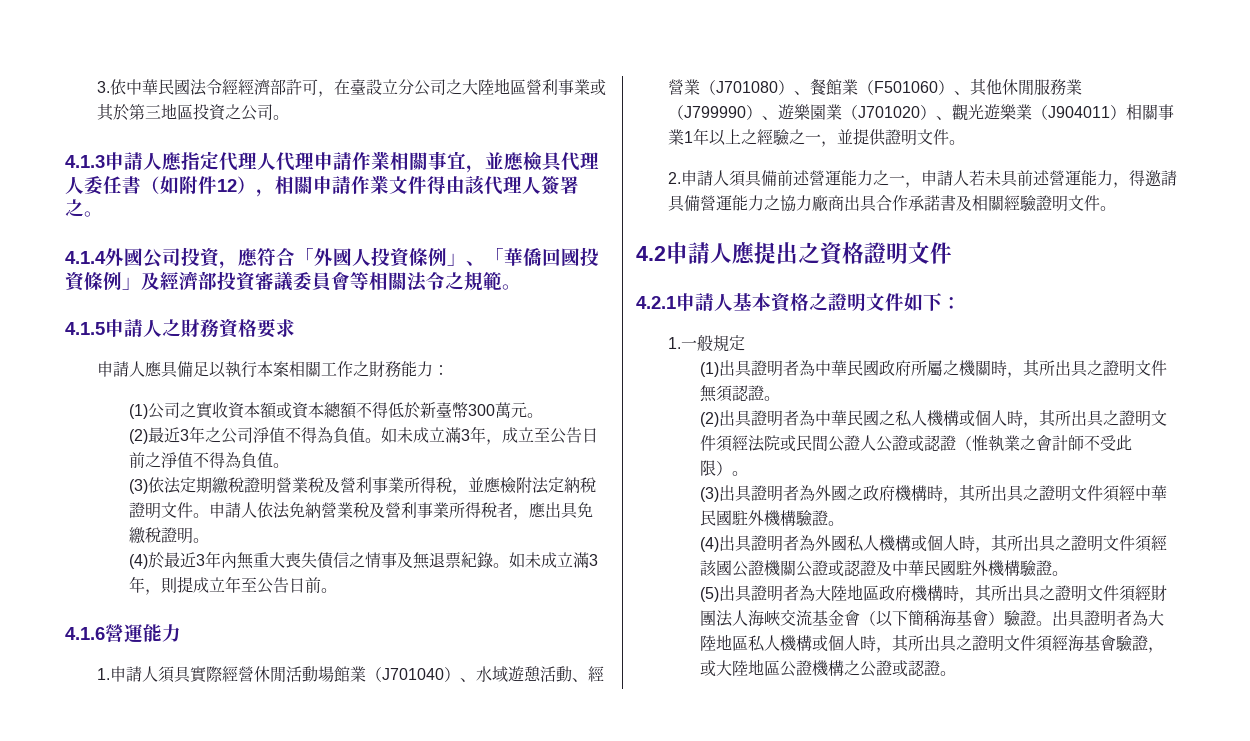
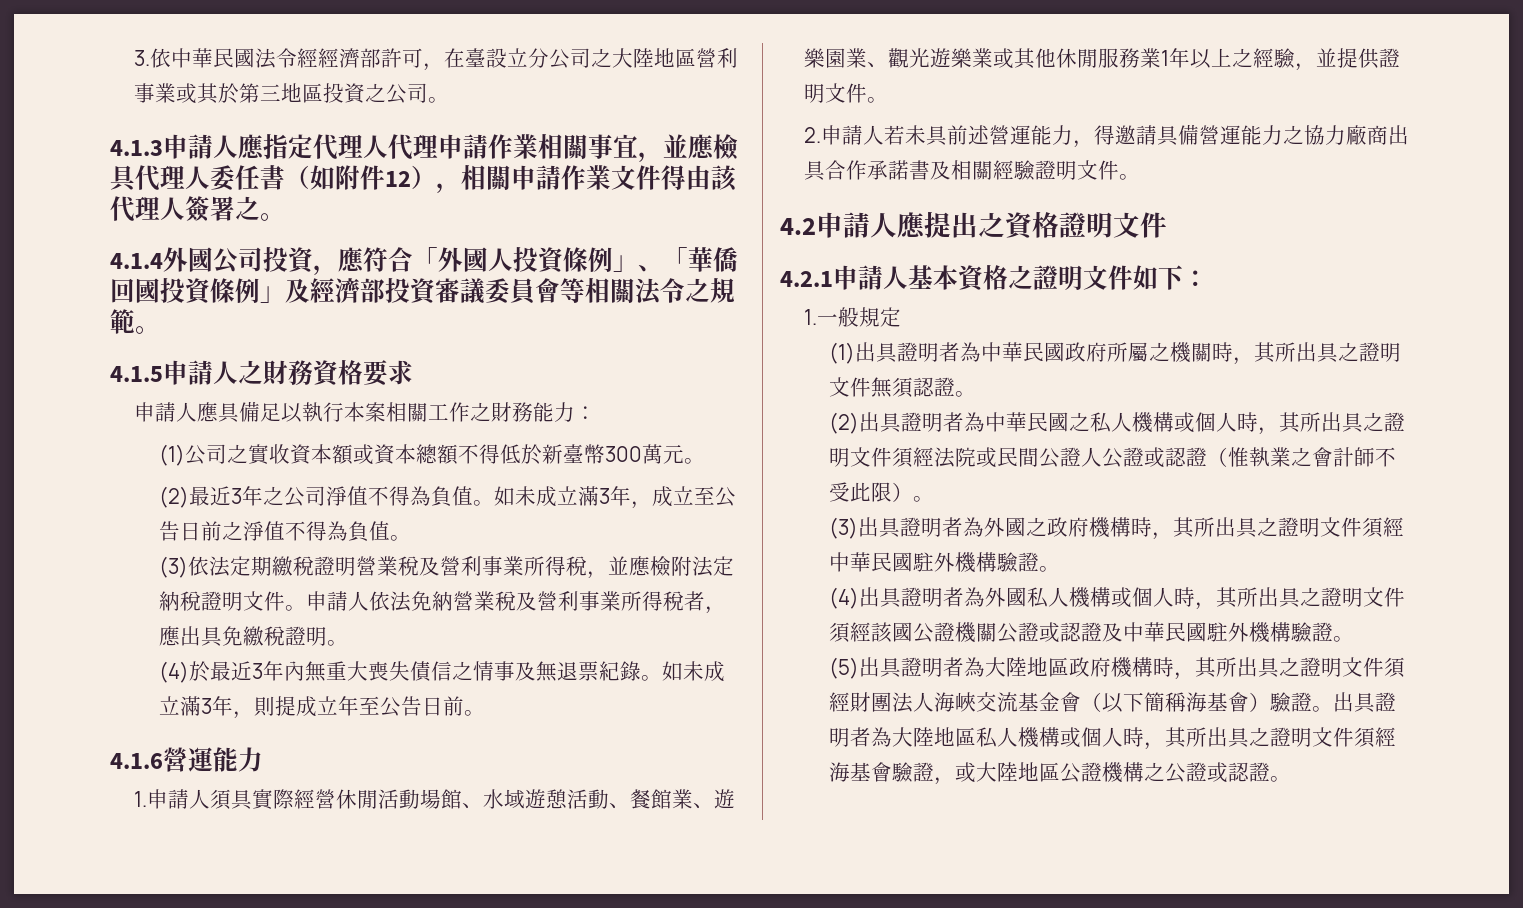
[349,666,460,682] 業（J701040） -> (463, 799) none
[587,666,604,682] [667,78,1082,96] [667,104,1174,120] 經營業（J701080）、餐館業（F501060）、其他休閒服務業（J799990）、遊樂園業（J701020）、觀光遊樂業（J904011）相關事 -> [630,789,736,809] [804,48,1141,69] 餐館業、遊樂園業、觀光遊樂業或其他休閒服務
[788,129,821,145] 之一 -> (1296, 58) none
[728,170,969,188] 須具備前述營運能力之一，申請人 -> (885, 135) none

